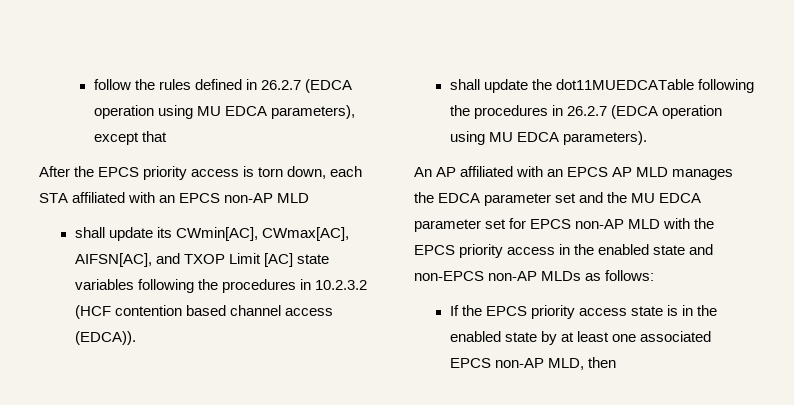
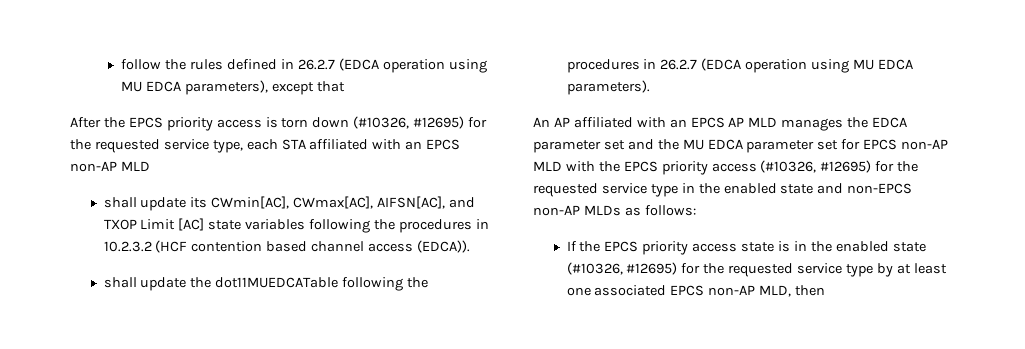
[287,166,327,179] down, -> [312,116,488,129] [70,139,243,153] down (#10326, #12695) for the requested service type,
(556, 251) none -> [760,160,919,173] [533,183,678,197] (#10326, #12695) for the requested service type
(537, 337) none -> [566,262,874,277] (#10326, #12695) for the requested service type

